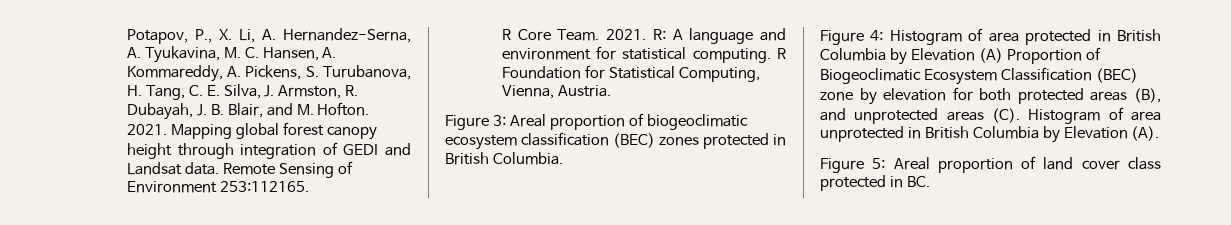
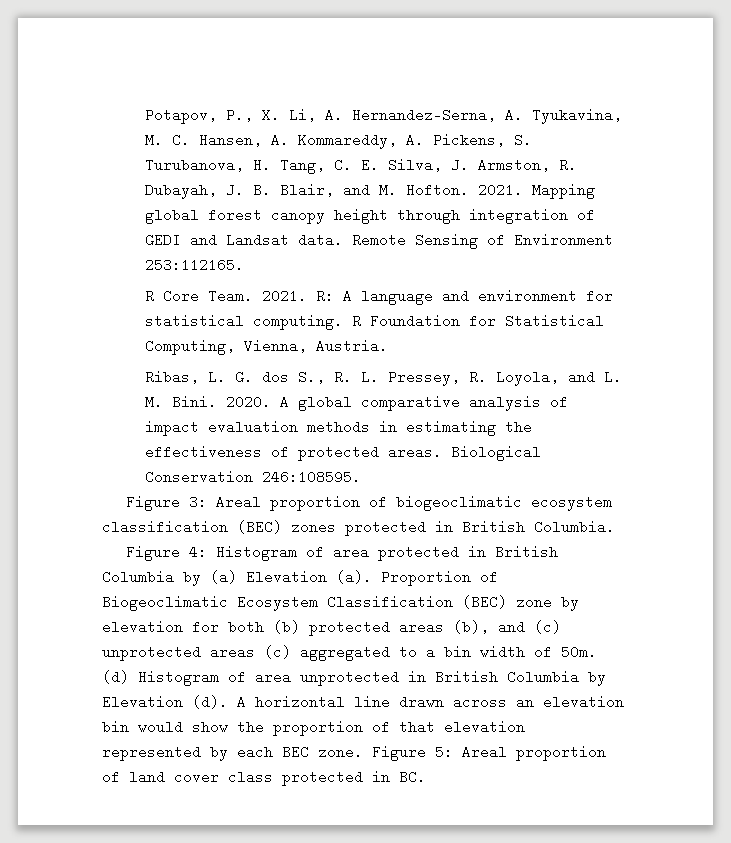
(611, 91) none -> [144,370,622,386] [144,395,568,411] [144,420,532,436] [144,445,541,461] [144,470,361,484] // Ribas, L. G. dos S., R. L. Pressey, R. Loyola, and L. M. Bini. 2020. A global comparative analysis of impact evaluation methods in estimating the effectiveness of protected areas. Biological Conservation 246:108595.
[910,48,1003,63] Elevation (A) -> [210,570,372,584] (a) Elevation (a).
(1012, 94) none -> [273,620,300,634] (b)
[1134,88,1161,103] [820,108,1020,124] (B), and unprotected areas (C). -> [453,620,561,634] [102,645,597,661] [102,670,129,684] (b), and (c) unprotected areas (c) aggregated to a bin width of 50m. (d)
[1131,126,1160,141] (A). // -> [192,695,624,709] [102,720,525,736] [102,745,363,761] (d). A horizontal line drawn across an elevation bin would show the proportion of that elevation represented by each BEC zone.

